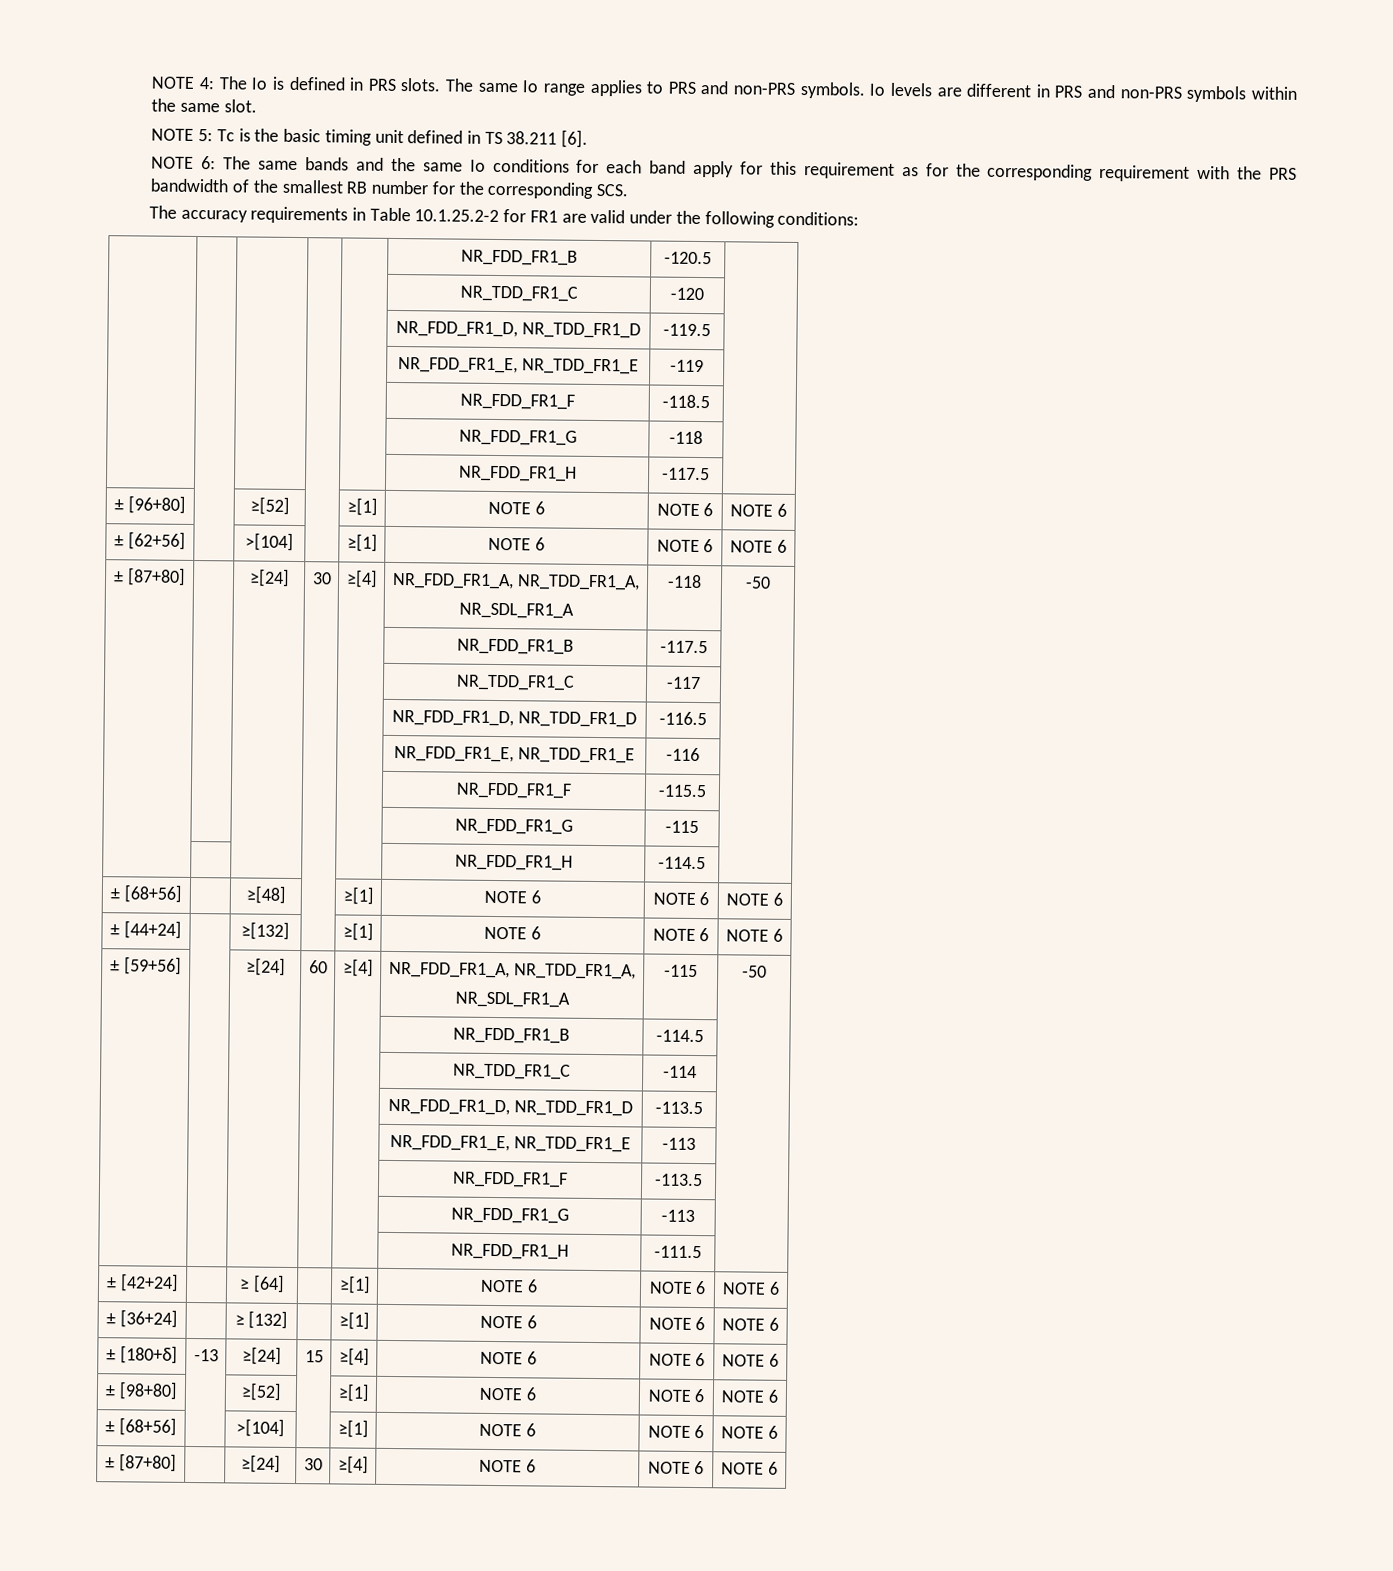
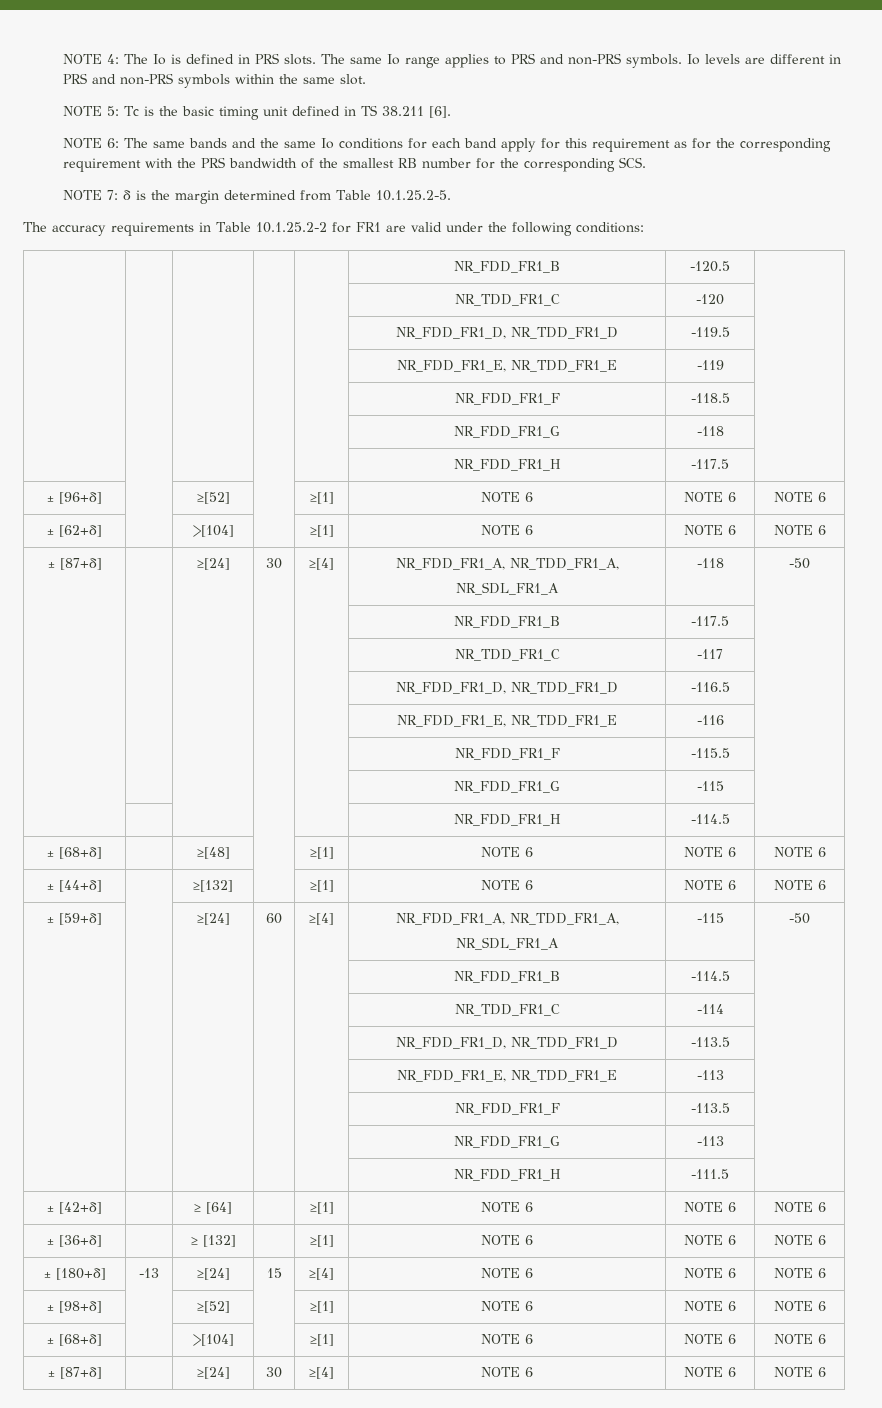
(628, 190) none -> [63,190,452,204] // NOTE 7: δ is the margin determined from Table 10.1.25.2-5.
[127,495,186,514] [249,496,290,515] [346,497,378,516] [488,501,545,515] [656,503,714,517] [730,503,787,517] [114,531,186,550] [245,532,294,551] [346,533,378,552] [488,537,545,551] [656,539,714,553] [730,539,787,553] [113,567,186,586] [96+80] | | ≥[52] | | ≥[1] | NOTE 6 | NOTE 6 | NOTE 6 // ± [62+56] | | >[104] | | ≥[1] | NOTE 6 | NOTE 6 | NOTE 6 // ± [87+80] -> [59,492,102,504] [196,492,230,504] [309,492,334,504] [481,492,533,502] [684,492,736,502] [773,492,826,502] [47,525,102,537] [192,525,234,537] [309,525,334,537] [481,525,533,535] [684,525,736,535] [773,525,826,535] [47,558,102,570] [96+δ] | | ≥[52] | | ≥[1] | NOTE 6 | NOTE 6 | NOTE 6 // ± [62+δ] | | >[104] | | ≥[1] | NOTE 6 | NOTE 6 | NOTE 6 // ± [87+δ]
[123,884,182,903] [68+56] -> [59,847,102,859] [68+δ]
[123,920,182,939] [44+24] -> [59,880,102,892] [44+δ]
[123,956,182,975] [59+56] -> [59,913,102,925] [59+δ]
[119,1273,179,1292] [42+24] -> [59,1202,102,1214] [42+δ]
[119,1309,178,1328] [36+24] -> [59,1235,102,1247] [36+δ]
[118,1381,178,1400] [240,1382,282,1401] [337,1383,370,1402] [479,1387,537,1401] [647,1389,705,1403] [721,1389,778,1403] [105,1417,177,1436] [236,1418,285,1437] [337,1419,369,1438] [479,1423,536,1437] [647,1425,705,1439] [721,1425,778,1439] [105,1453,177,1472] [98+80] | | ≥[52] | | ≥[1] | NOTE 6 | NOTE 6 | NOTE 6 // ± [68+56] | | >[104] | | ≥[1] | NOTE 6 | NOTE 6 | NOTE 6 // ± [87+80] -> [59,1301,102,1313] [196,1301,230,1313] [309,1301,334,1313] [481,1301,533,1311] [684,1301,736,1311] [773,1301,826,1311] [47,1334,102,1346] [192,1334,234,1346] [309,1334,334,1346] [481,1334,533,1344] [684,1334,736,1344] [773,1334,826,1344] [47,1367,102,1379] [98+δ] | | ≥[52] | | ≥[1] | NOTE 6 | NOTE 6 | NOTE 6 // ± [68+δ] | | >[104] | | ≥[1] | NOTE 6 | NOTE 6 | NOTE 6 // ± [87+δ]

